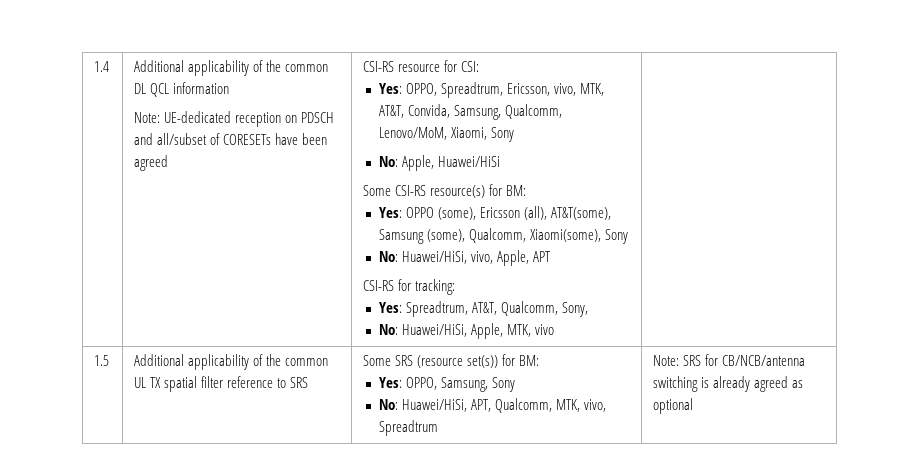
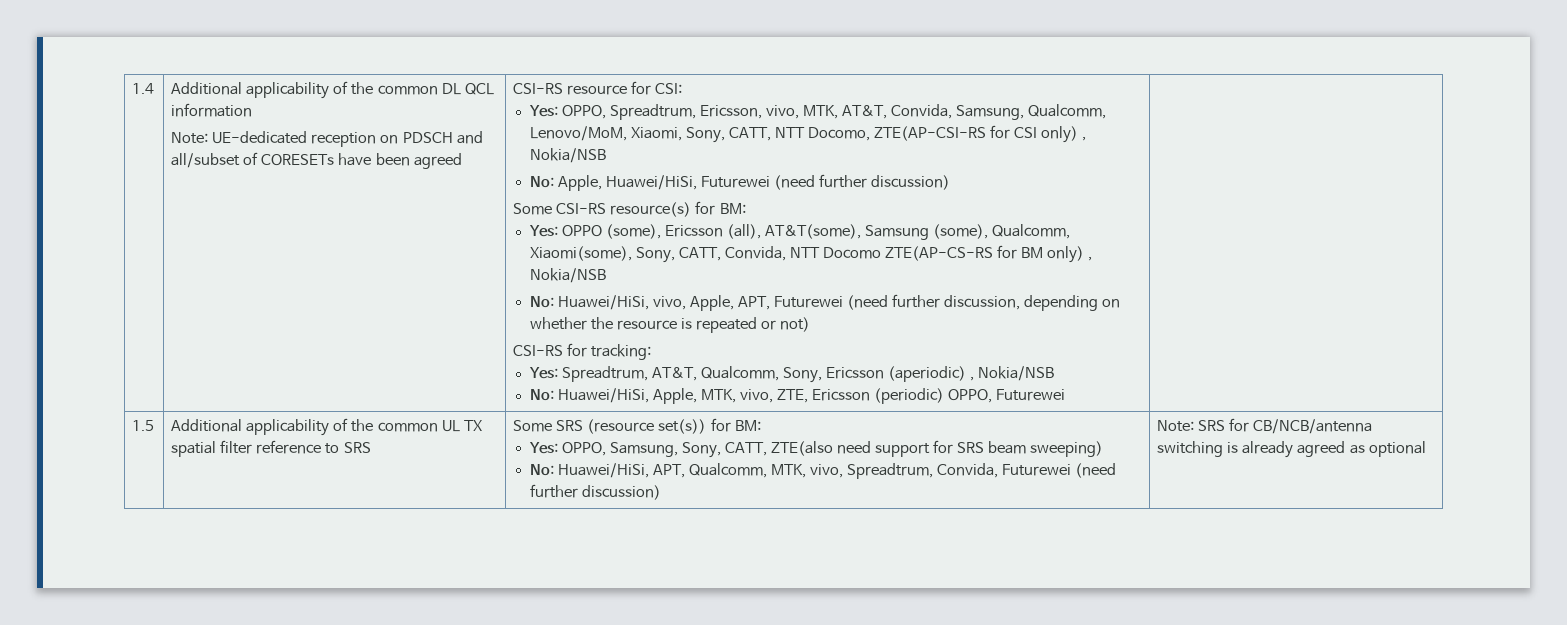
[491,127,515,142] [379,155,501,171] Sony // No: Apple, Huawei/HiSi -> [685,125,1087,143] [529,148,606,163] [529,174,951,191] Sony, CATT, NTT Docomo, ZTE(AP-CSI-RS for CSI only) , Nokia/NSB // No: Apple, Huawei/HiSi, Futurewei (need further discussion)
[604,229,628,244] [379,250,551,266] Sony // No: Huawei/HiSi, vivo, Apple, APT -> [635,245,1093,263] [529,268,606,283] [529,294,1121,311] [529,317,811,333] Sony, CATT, Convida, NTT Docomo ZTE(AP-CS-RS for BM only) , Nokia/NSB // No: Huawei/HiSi, vivo, Apple, APT, Futurewei (need further discussion, depending on whether the resource is repeated or not)
(588, 309) none -> [826,366,1055,382] Ericsson (aperiodic) , Nokia/NSB
[534,324,554,335] vivo -> [740,388,1066,404] vivo, ZTE, Ericsson (periodic) OPPO, Futurewei
[492,377,516,392] Sony -> [681,440,1104,458] Sony, CATT, ZTE(also need support for SRS beam sweeping)
[379,420,439,436] Spreadtrum -> [847,463,1117,479] [529,484,661,500] Spreadtrum, Convida, Futurewei (need further discussion)

